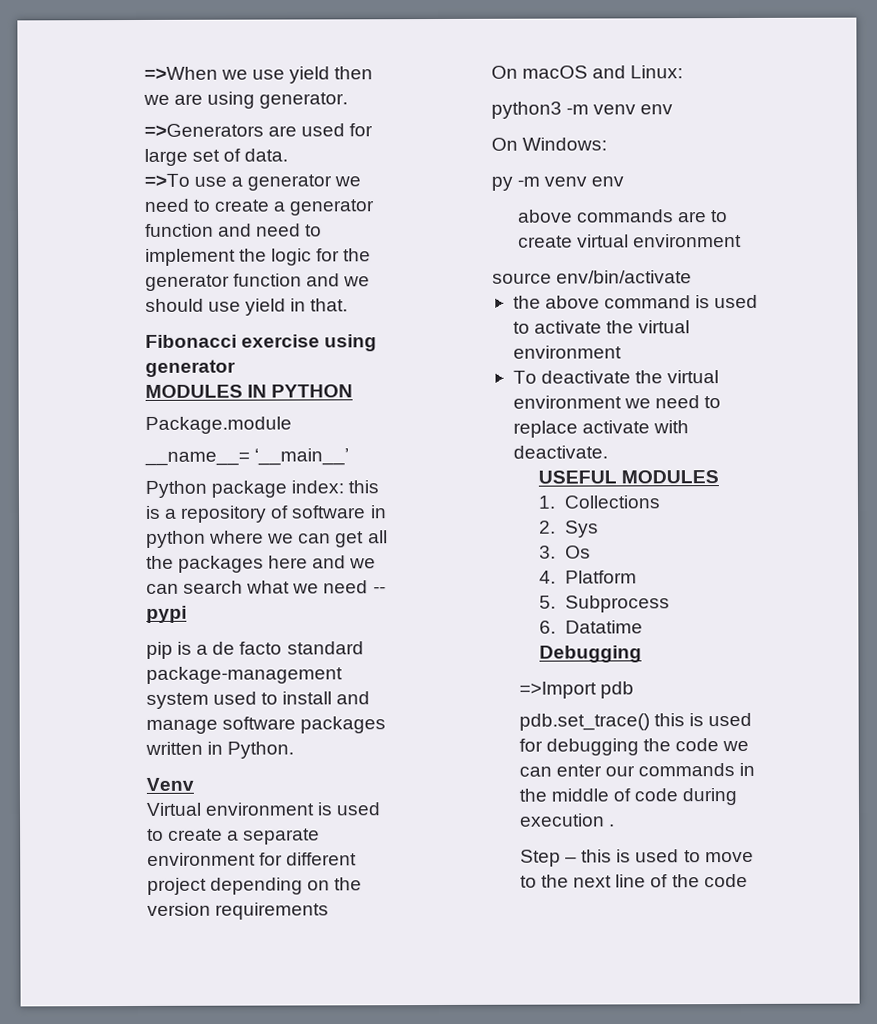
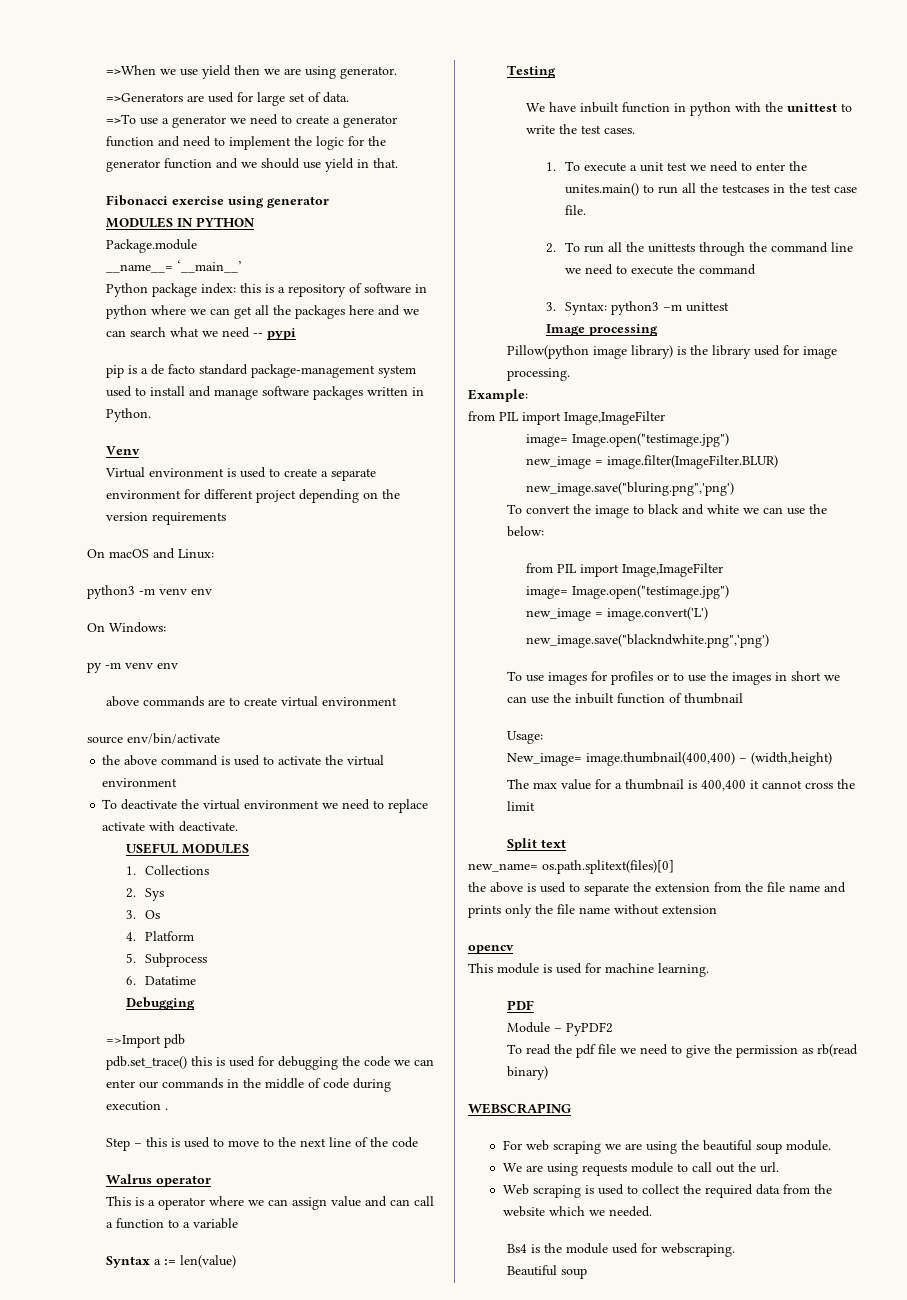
(748, 880) none -> [106,1174,212,1187] [106,1196,435,1210] [106,1218,239,1229] [106,1255,237,1268] [506,65,556,78] [526,102,853,116] [526,124,636,134] [545,161,808,172] [565,183,858,196] [565,205,587,215] [545,242,854,256] [565,264,757,275] [545,301,730,315] [545,324,658,336] [506,345,837,359] [506,368,570,381] [468,389,528,402] [468,411,665,425] [526,433,730,447] [526,455,779,469] [526,482,735,496] [506,504,827,518] [506,526,544,537] [526,563,724,577] [526,585,730,599] [526,607,709,621] [526,634,770,648] [506,671,840,685] [506,693,743,704] [506,731,543,744] [506,752,832,766] [506,779,855,791] [506,801,535,811] [506,838,566,851] [468,860,674,874] [468,882,846,896] [468,904,717,918] [468,945,514,954] [468,963,709,977] [506,1000,534,1010] [506,1022,613,1036] [506,1044,858,1058] [506,1066,548,1080] [468,1103,571,1114] [502,1140,831,1154] [502,1162,779,1176] [502,1184,832,1198] [502,1206,652,1217] [506,1243,735,1257] [506,1265,587,1279] // Walrus operator // This is a operator where we can assign value and can call a function to a variable // Syntax a := len(value) // Testing // We have inbuilt function in python with the unittest to write the test cases. // 1. To execute a unit test we need to enter the unites.main() to run all the testcases in the test case file. // 2. To run all the unittests through the command line we need to execute the command // 3. Syntax: python3 –m unittest // Image processing // Pillow(python image library) is the library used for image processing. // Example: // from PIL import Image,ImageFilter // image= Image.open("testimage.jpg") // new_image = image.filter(ImageFilter.BLUR) // new_image.save("bluring.png",'png') // To convert the image to black and white we can use the below: // from PIL import Image,ImageFilter // image= Image.open("testimage.jpg") // new_image = image.convert('L') // new_image.save("blackndwhite.png",'png') // To use images for profiles or to use the images in short we can use the inbuilt function of thumbnail // Usage: // New_image= image.thumbnail(400,400) – (width,height) // The max value for a thumbnail is 400,400 it cannot cross the limit // Split text // new_name= os.path.splitext(files)[0] // the above is used to separate the extension from the file name and prints only the file name without extension // opencv // This module is used for machine learning. // PDF // Module – PyPDF2 // To read the pdf file we need to give the permission as rb(read binary) // WEBSCRAPING // For web scraping we are using the beautiful soup module. // We are using requests module to call out the url. // Web scraping is used to collect the required data from the website which we needed. // Bs4 is the module used for webscraping. // Beautiful soup

